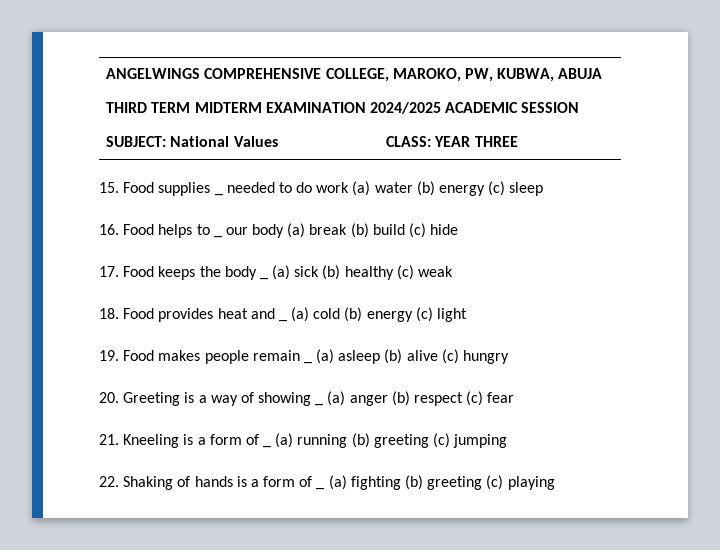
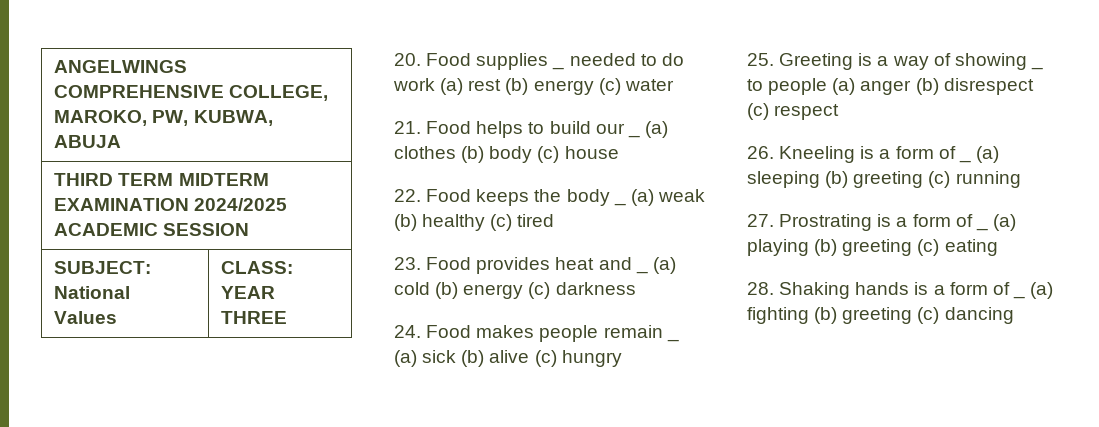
[99,182,119,193] 15. -> [394,53,421,66] 20.
[374,181,544,196] [99,224,119,235] water (b) energy (c) sleep // 16. -> [468,78,674,95] [394,121,421,134] rest (b) energy (c) water // 21.
[213,235,222,238] [225,223,459,238] [99,266,119,277] _ our body (a) break (b) build (c) hide // 17. -> [549,121,625,134] [627,121,668,138] [394,146,619,163] [394,189,421,202] build our _ (a) clothes (b) body (c) house // 22.
[294,266,320,277] sick -> [657,189,705,202] weak
[418,266,454,277] [99,308,119,319] weak // 18. -> [517,214,555,227] [394,257,421,270] tired // 23.
[437,308,468,322] [99,350,119,361] light // 19. -> [555,282,636,295] [394,325,421,338] darkness // 24.
[338,350,381,364] asleep -> [422,350,457,363] sick
[99,392,119,403] 20. -> [747,53,774,66] 25.
(324, 404) none -> [747,78,828,95] to people
(410, 398) none -> [943,78,1034,95] [747,103,769,120] disrespect (c)
[466,391,515,406] [99,434,119,445] (c) fear // 21. -> [747,146,774,159] // 26.
[297,433,508,448] [99,476,191,490] running (b) greeting (c) jumping // 22. Shaking of -> [747,171,1021,188] [747,214,973,231] [975,214,1016,231] [747,239,998,256] [747,282,851,299] sleeping (b) greeting (c) running // 27. Prostrating is a form of _ (a) playing (b) greeting (c) eating // 28. Shaking
[507,476,555,490] playing -> [944,307,1014,324] dancing

